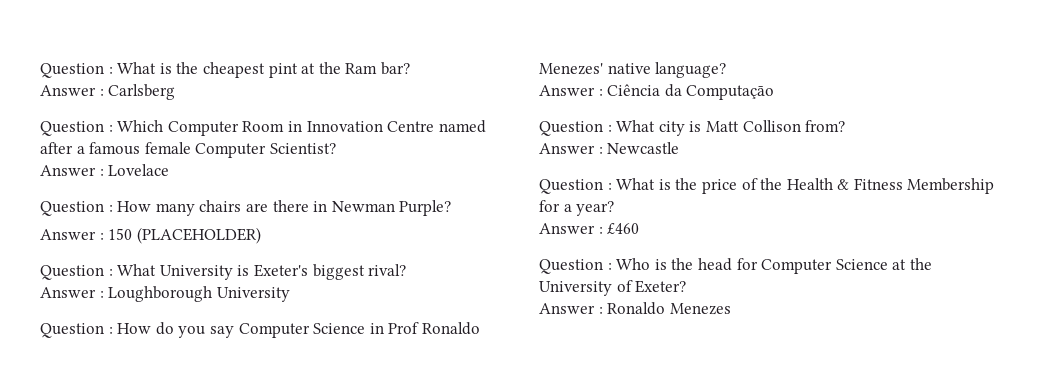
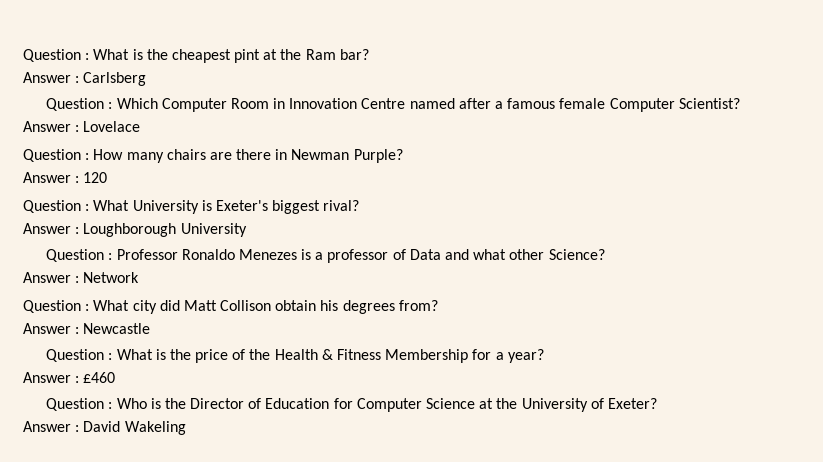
[108,227,261,244] 150 (PLACEHOLDER) -> [83,172,108,183] 120
[117,322,480,338] [539,62,727,78] [539,84,775,100] How do you say Computer Science in Prof Ronaldo Menezes' native language? // Answer : Ciência da Computaçāo -> [116,249,605,263] [23,272,140,283] Professor Ronaldo Menezes is a professor of Data and what other Science? // Answer : Network
[689,121,702,132] is -> [159,300,180,311] did
(801, 126) none -> [275,300,395,314] obtain his degrees
[697,258,732,271] head -> [190,398,330,409] Director of Education
[607,302,731,315] Ronaldo Menezes -> [83,421,186,435] David Wakeling

